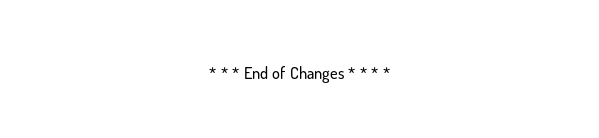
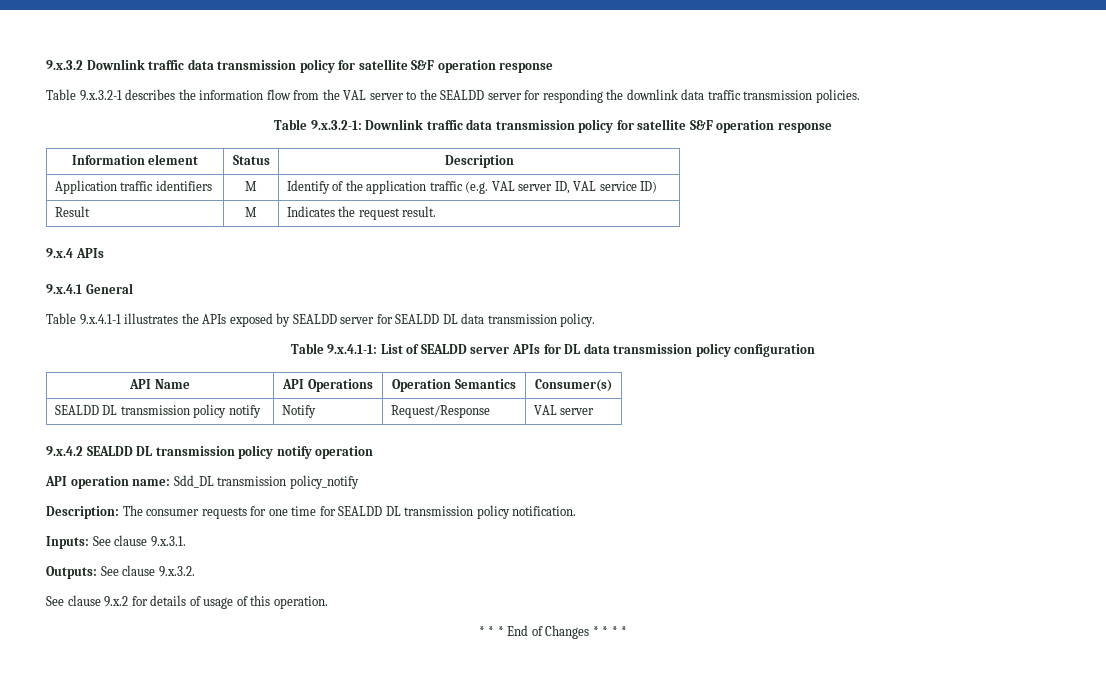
(209, 73) none -> [46,59,554,73] [46,89,860,103] [274,119,832,133] [71,154,199,165] [232,155,270,165] [444,155,514,168] [54,180,212,194] [245,181,257,191] [286,180,658,194] [54,206,90,217] [245,207,257,217] [286,206,437,220] [46,248,104,258] [46,283,133,294] [46,313,596,327] [290,343,816,357] [129,379,190,389] [282,379,373,392] [392,379,516,392] [535,379,612,392] [54,404,261,418] [281,405,316,418] [390,405,490,418] [533,405,595,415] [46,445,374,459] [45,475,359,489] [46,505,577,519] [46,535,186,549] [46,565,195,579] [46,595,328,609] 9.x.3.2 Downlink traffic data transmission policy for satellite S&F operation response // Table 9.x.3.2-1 describes the information flow from the VAL server to the SEALDD server for responding the downlink data traffic transmission policies. // Table 9.x.3.2-1: Downlink traffic data transmission policy for satellite S&F operation response // Information element | Status | Description // Application traffic identifiers | M | Identify of the application traffic (e.g. VAL server ID, VAL service ID) // Result | M | Indicates the request result. // 9.x.4 APIs // 9.x.4.1 General // Table 9.x.4.1-1 illustrates the APIs exposed by SEALDD server for SEALDD DL data transmission policy. // Table 9.x.4.1-1: List of SEALDD server APIs for DL data transmission policy configuration // API Name | API Operations | Operation Semantics | Consumer(s) // SEALDD DL transmission policy notify | Notify | Request/Response | VAL server // 9.x.4.2 SEALDD DL transmission policy notify operation // API operation name: Sdd_DL transmission policy_notify // Description: The consumer requests for one time for SEALDD DL transmission policy notification. // Inputs: See clause 9.x.3.1. // Outputs: See clause 9.x.3.2. // See clause 9.x.2 for details of usage of this operation. //

